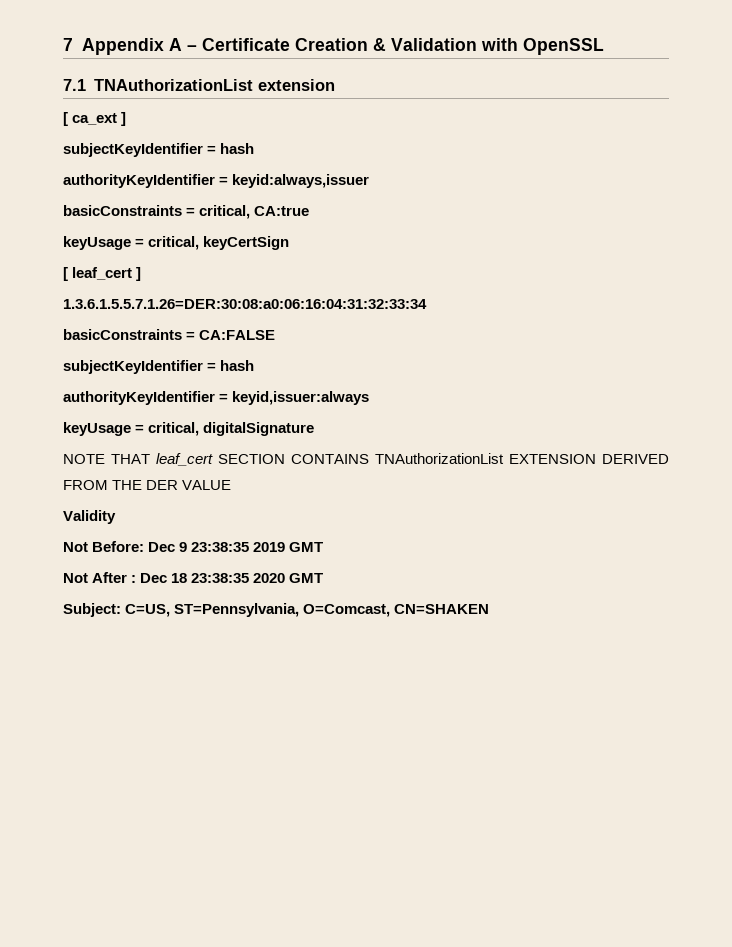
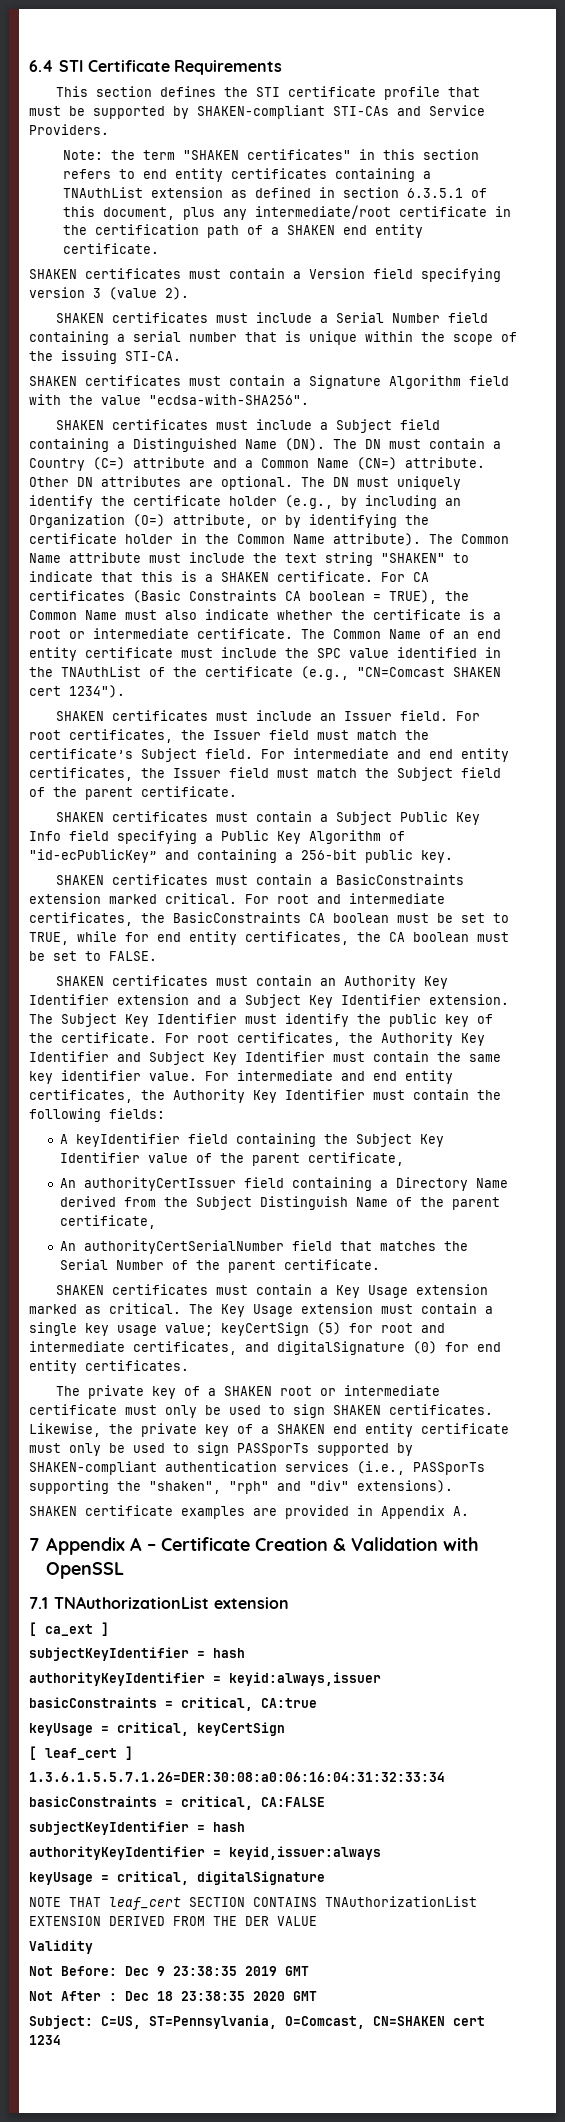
(63, 44) none -> [29,60,282,75] [56,86,481,100] [29,105,485,119] [29,124,109,135] [62,149,479,160] [62,168,431,182] [62,187,487,198] [62,205,511,220] [62,224,423,238] [62,243,159,254] [29,268,501,282] [29,287,189,300] [56,312,489,323] [29,331,517,345] [29,350,181,364] [29,375,509,389] [29,394,309,405] [56,419,441,433] [29,438,501,452] [29,457,485,471] [29,476,461,490] [29,495,461,509] [29,514,429,528] [29,533,509,546] [29,552,469,566] [29,571,429,582] [29,590,469,604] [29,609,501,620] [29,628,501,639] [29,647,501,661] [29,666,501,680] [29,685,125,698] [56,710,481,721] [29,729,429,743] [29,748,509,762] [29,767,501,781] [29,786,237,800] [56,811,481,825] [29,830,405,844] [29,849,453,863] [56,874,465,885] [29,893,445,904] [29,912,509,926] [29,931,509,945] [29,951,157,961] [56,975,449,989] [29,994,509,1008] [29,1013,493,1027] [29,1032,485,1046] [29,1051,501,1065] [29,1070,453,1084] [29,1089,501,1103] [29,1108,165,1122] [59,1133,444,1147] [59,1152,404,1166] [59,1177,508,1191] [59,1196,500,1210] [59,1215,156,1229] [59,1240,468,1254] [59,1259,380,1273] [56,1284,489,1298] [29,1303,493,1317] [29,1322,445,1336] [29,1341,501,1355] [29,1360,189,1374] [56,1385,441,1399] [29,1404,493,1418] [29,1423,509,1437] [29,1442,413,1456] [29,1461,485,1475] [29,1480,453,1494] [29,1505,469,1519] 6.4 STI Certificate Requirements // This section defines the STI certificate profile that must be supported by SHAKEN-compliant STI-CAs and Service Providers. // Note: the term "SHAKEN certificates" in this section refers to end entity certificates containing a TNAuthList extension as defined in section 6.3.5.1 of this document, plus any intermediate/root certificate in the certification path of a SHAKEN end entity certificate. // SHAKEN certificates must contain a Version field specifying version 3 (value 2). // SHAKEN certificates must include a Serial Number field containing a serial number that is unique within the scope of the issuing STI-CA. // SHAKEN certificates must contain a Signature Algorithm field with the value "ecdsa-with-SHA256". // SHAKEN certificates must include a Subject field containing a Distinguished Name (DN). The DN must contain a Country (C=) attribute and a Common Name (CN=) attribute. Other DN attributes are optional. The DN must uniquely identify the certificate holder (e.g., by including an Organization (O=) attribute, or by identifying the certificate holder in the Common Name attribute). The Common Name attribute must include the text string "SHAKEN" to indicate that this is a SHAKEN certificate. For CA certificates (Basic Constraints CA boolean = TRUE), the Common Name must also indicate whether the certificate is a root or intermediate certificate. The Common Name of an end entity certificate must include the SPC value identified in the TNAuthList of the certificate (e.g., "CN=Comcast SHAKEN cert 1234"). // SHAKEN certificates must include an Issuer field. For root certificates, the Issuer field must match the certificate’s Subject field. For intermediate and end entity certificates, the Issuer field must match the Subject field of the parent certificate. // SHAKEN certificates must contain a Subject Public Key Info field specifying a Public Key Algorithm of "id-ecPublicKey” and containing a 256-bit public key. // SHAKEN certificates must contain a BasicConstraints extension marked critical. For root and intermediate certificates, the BasicConstraints CA boolean must be set to TRUE, while for end entity certificates, the CA boolean must be set to FALSE. // SHAKEN certificates must contain an Authority Key Identifier extension and a Subject Key Identifier extension. The Subject Key Identifier must identify the public key of the certificate. For root certificates, the Authority Key Identifier and Subject Key Identifier must contain the same key identifier value. For intermediate and end entity certificates, the Authority Key Identifier must contain the following fields: // A keyIdentifier field containing the Subject Key Identifier value of the parent certificate, // An authorityCertIssuer field containing a Directory Name derived from the Subject Distinguish Name of the parent certificate, // An authorityCertSerialNumber field that matches the Serial Number of the parent certificate. // SHAKEN certificates must contain a Key Usage extension marked as critical. The Key Usage extension must contain a single key usage value; keyCertSign (5) for root and intermediate certificates, and digitalSignature (0) for end entity certificates. // The private key of a SHAKEN root or intermediate certificate must only be used to sign SHAKEN certificates. Likewise, the private key of a SHAKEN end entity certificate must only be used to sign PASSporTs supported by SHAKEN-compliant authentication services (i.e., PASSporTs supporting the "shaken", "rph" and "div" extensions). // SHAKEN certificate examples are provided in Appendix A. //
(196, 336) none -> [181,1796,253,1810] critical,
(490, 609) none -> [453,2016,485,2026] [29,2035,61,2045] cert 1234

